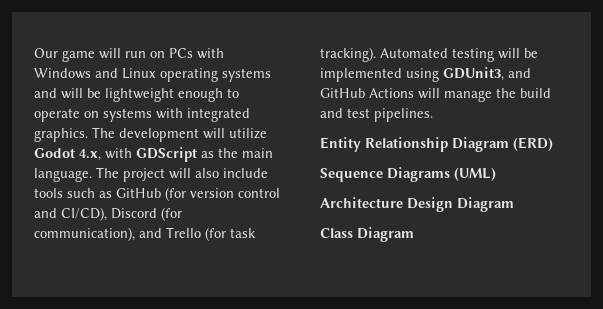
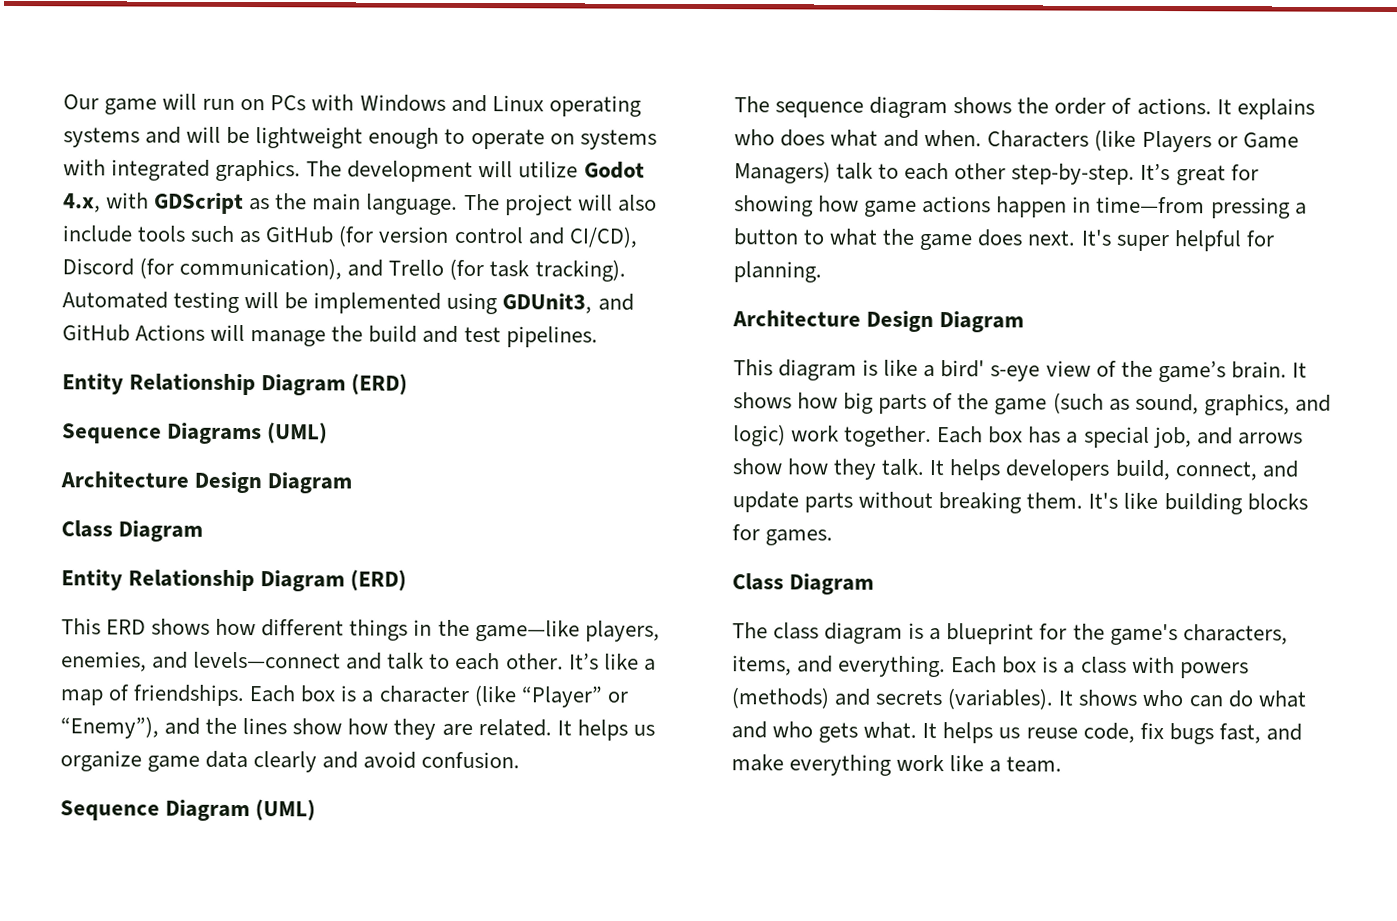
(414, 234) none -> [61,569,408,592] [61,618,660,642] [61,651,656,672] [60,684,628,708] [60,716,655,741] [60,750,521,773] [60,799,317,822] [734,96,1315,120] [734,129,1299,153] [734,161,1259,186] [734,195,1307,219] [733,228,1275,252] [733,261,822,283] [732,310,1025,333] [733,359,1307,383] [733,392,1331,416] [733,424,1303,449] [732,458,1299,481] [732,491,1308,515] [732,524,834,546] [732,573,875,595] [732,622,1288,646] [732,655,1249,679] [731,687,1307,710] [731,721,1302,745] [731,754,1063,776] // Entity Relationship Diagram (ERD) // This ERD shows how different things in the game—like players, enemies, and levels—connect and talk to each other. It’s like a map of friendships. Each box is a character (like “Player” or “Enemy”), and the lines show how they are related. It helps us organize game data clearly and avoid confusion. // Sequence Diagram (UML) // The sequence diagram shows the order of actions. It explains who does what and when. Characters (like Players or Game Managers) talk to each other step-by-step. It’s great for showing how game actions happen in time—from pressing a button to what the game does next. It's super helpful for planning. // Architecture Design Diagram // This diagram is like a bird' s-eye view of the game’s brain. It shows how big parts of the game (such as sound, graphics, and logic) work together. Each box has a special job, and arrows show how they talk. It helps developers build, connect, and update parts without breaking them. It's like building blocks for games. // Class Diagram // The class diagram is a blueprint for the game's characters, items, and everything. Each box is a class with powers (methods) and secrets (variables). It shows who can do what and who gets what. It helps us reuse code, fix bugs fast, and make everything work like a team.

